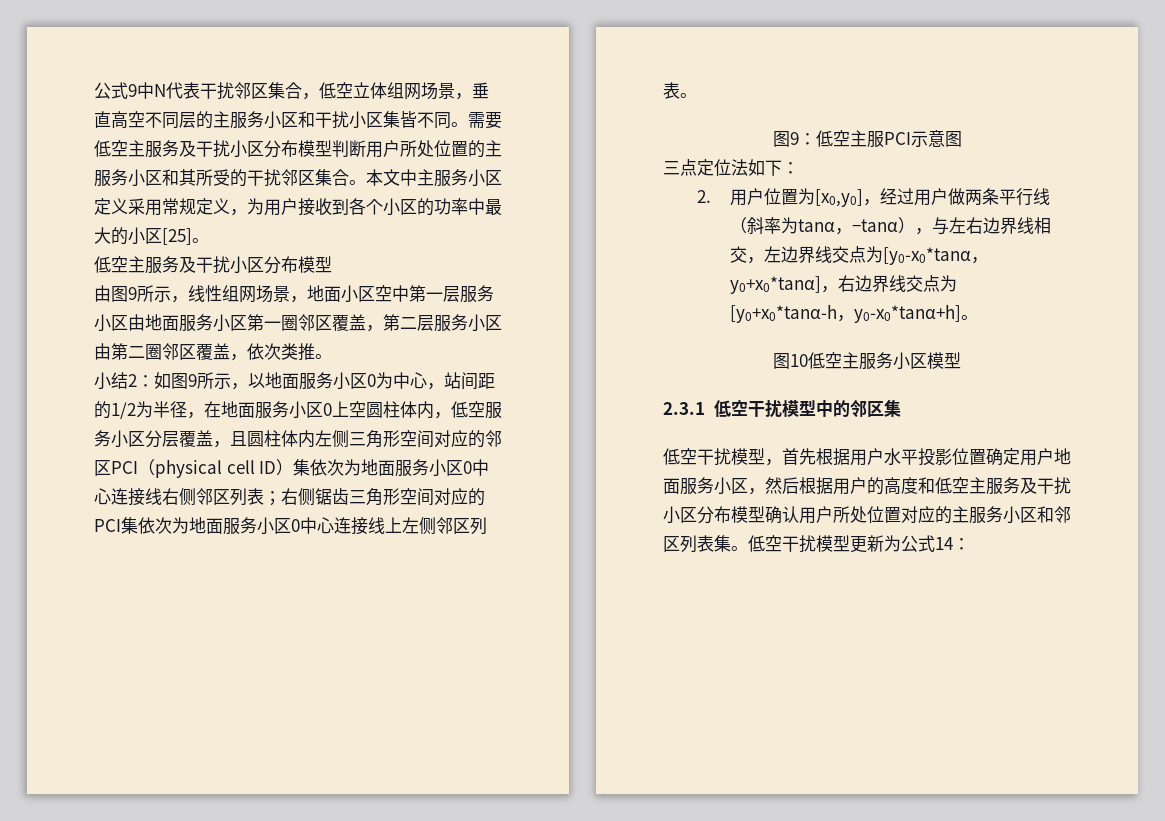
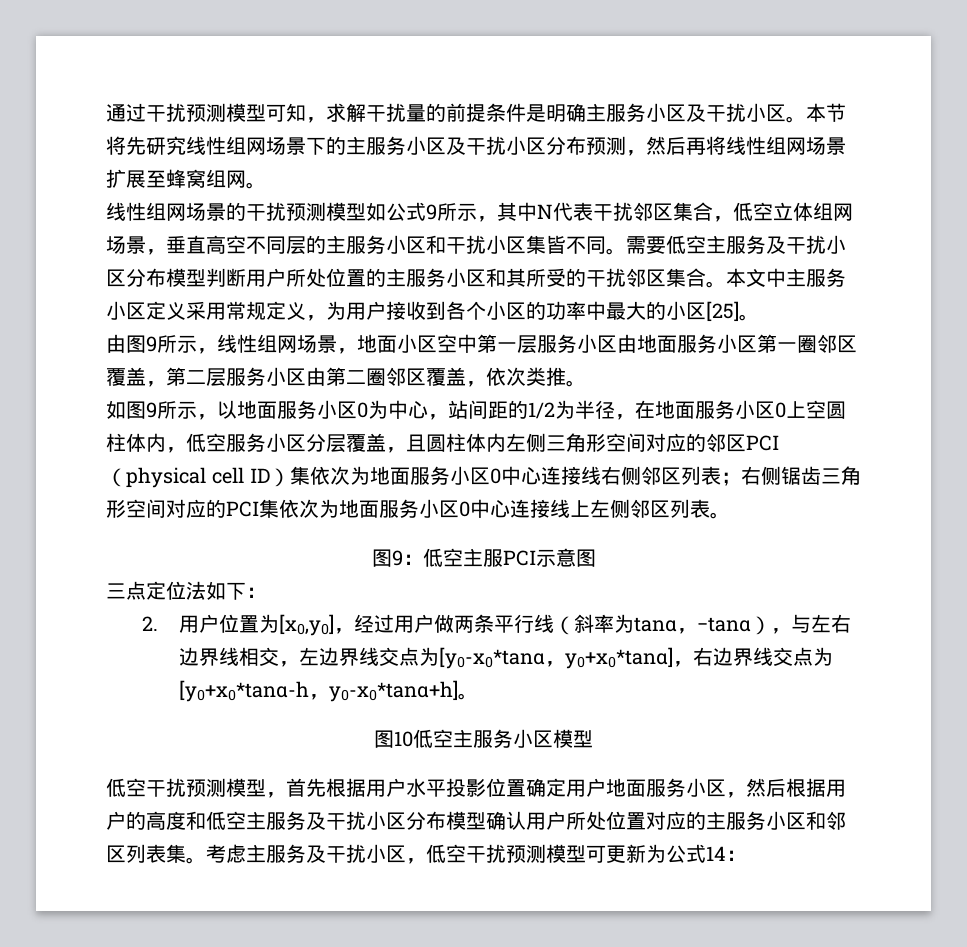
[94,82,137,99] 公式9 -> [106,103,846,123] [106,136,846,156] [106,169,266,189] [106,202,517,222] 通过干扰预测模型可知，求解干扰量的前提条件是明确主服务小区及干扰小区。本节将先研究线性组网场景下的主服务小区及干扰小区分布预测，然后再将线性组网场景扩展至蜂窝组网。 // 线性组网场景的干扰预测模型如公式9所示，其
[94,256,332,274] // 低空主服务及干扰小区分布模型 -> (759, 317) none
[94,372,154,390] 小结2： -> (586, 383) none
[663,400,901,418] [663,448,731,465] 2.3.1低空干扰模型中的邻区集 // 低空干扰 -> [106,778,226,797] 低空干扰预测
[748,535,850,552] 低空干扰模型 -> [206,844,606,864] 考虑主服务及干扰小区，低空干扰预测模型可

